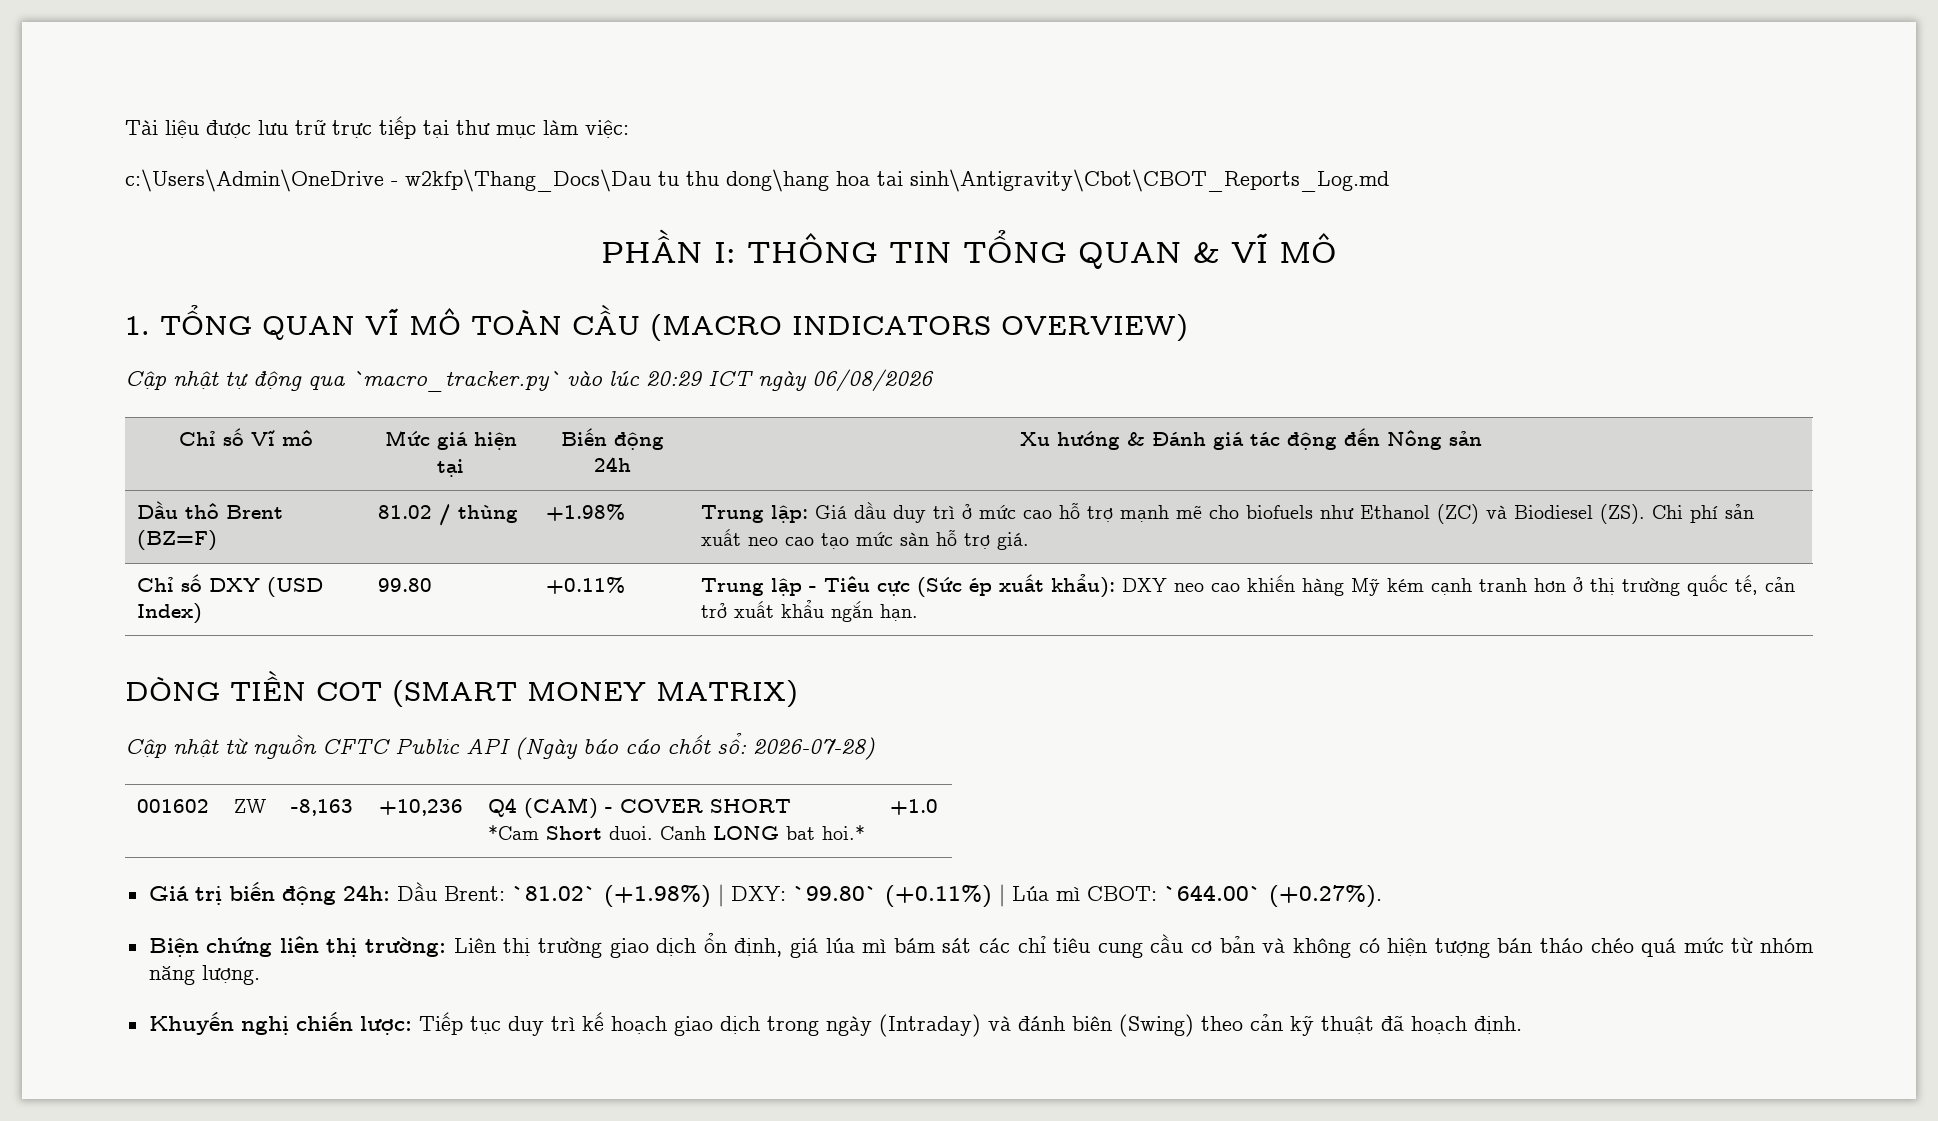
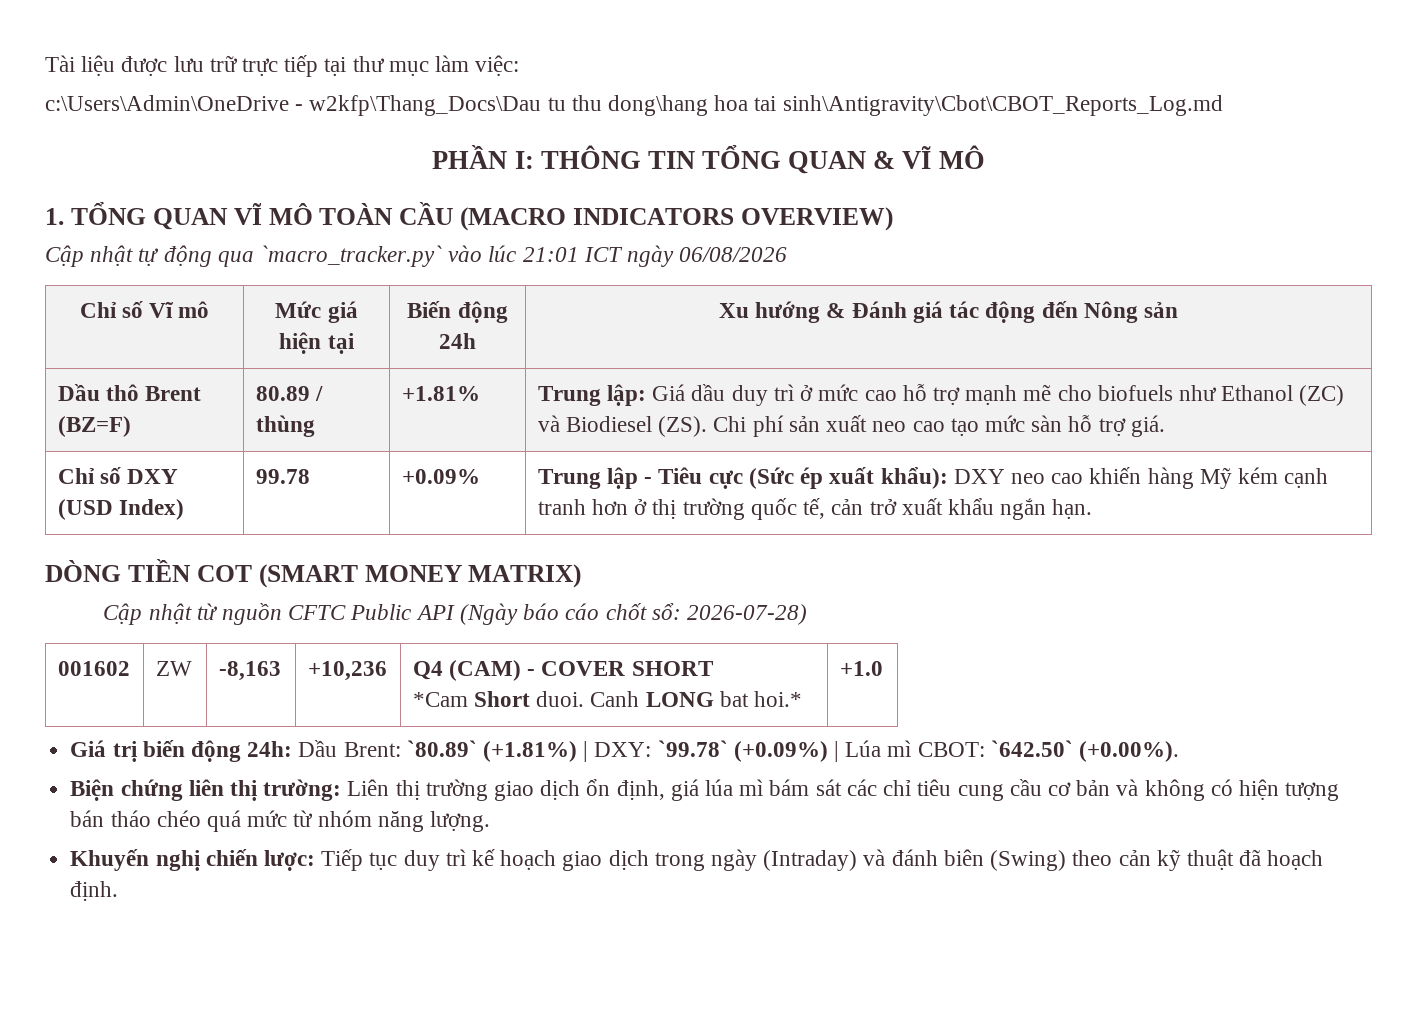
[646,371,702,386] 20:29 -> [522,247,579,262] 21:01
[378,505,433,519] 81.02 -> [255,386,310,401] 80.89
[546,504,626,521] +1.98% -> [401,386,480,401] +1.81%
[378,578,433,592] [546,577,626,594] 99.80 | +0.11% -> [255,469,310,484] [401,469,480,484] 99.78 | +0.09%
[511,884,992,908] `81.02` (+1.98%) | DXY: `99.80` (+0.11%) -> [406,740,828,762] `80.89` (+1.81%) | DXY: `99.78` (+0.09%)
[1163,885,1382,908] `644.00` (+0.27%). -> [990,740,1180,762] `642.50` (+0.00%).

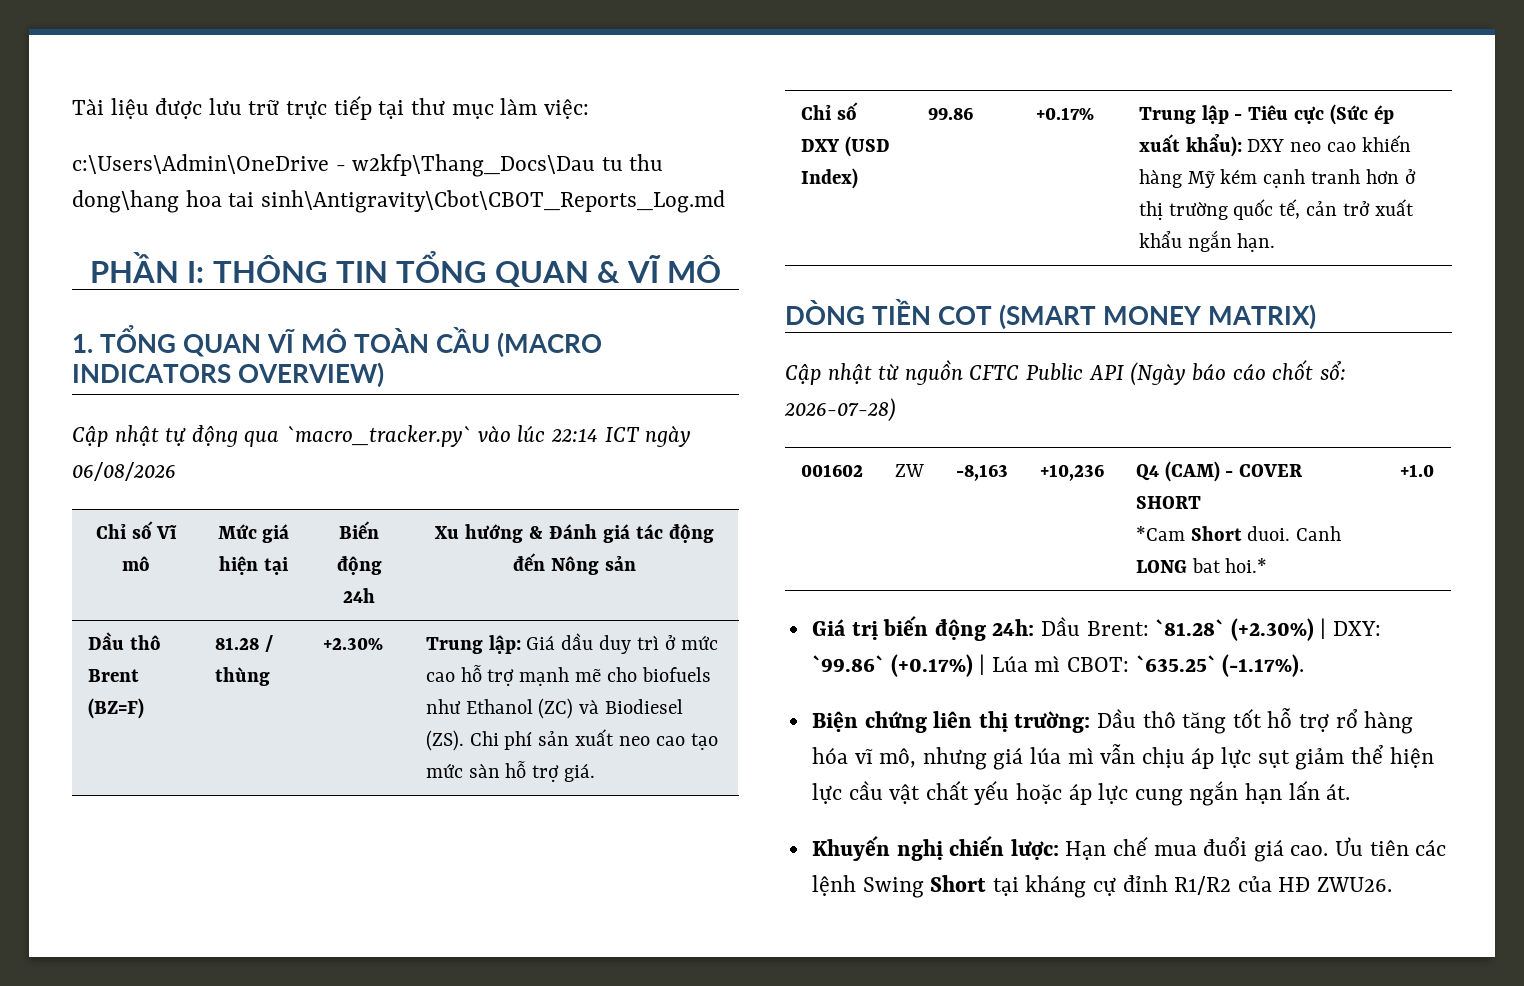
[522,247,579,262] 21:01 -> [550,428,598,442] 22:14
[255,386,310,401] 80.89 -> [214,637,259,650] 81.28
[401,386,480,401] +1.81% -> [322,637,383,650] +2.30%
[255,469,310,484] [401,469,480,484] 99.78 | +0.09% -> [927,107,973,120] [1035,107,1094,120] 99.86 | +0.17%
[406,740,828,762] `80.89` (+1.81%) | DXY: `99.78` (+0.09%) -> [1155,618,1382,641] [811,654,973,677] `81.28` (+2.30%) | DXY: `99.86` (+0.17%)
[990,740,1180,762] `642.50` (+0.00%). -> [1135,654,1305,677] `635.25` (-1.17%).
[347,779,1340,801] [70,810,490,832] [70,849,1324,871] [70,881,119,901] Liên thị trường giao dịch ổn định, giá lúa mì bám sát các chỉ tiêu cung cầu cơ bản và không có hiện tượng bán tháo chéo quá mức từ nhóm năng lượng. // Khuyến nghị chiến lược: Tiếp tục duy trì kế hoạch giao dịch trong ngày (Intraday) và đánh biên (Swing) theo cản kỹ thuật đã hoạch định. -> [1097,708,1414,734] [811,744,1434,770] [811,781,1351,806] [811,836,1447,862] [811,875,1393,898] Dầu thô tăng tốt hỗ trợ rổ hàng hóa vĩ mô, nhưng giá lúa mì vẫn chịu áp lực sụt giảm thể hiện lực cầu vật chất yếu hoặc áp lực cung ngắn hạn lấn át. // Khuyến nghị chiến lược: Hạn chế mua đuổi giá cao. Ưu tiên các lệnh Swing Short tại kháng cự đỉnh R1/R2 của HĐ ZWU26.

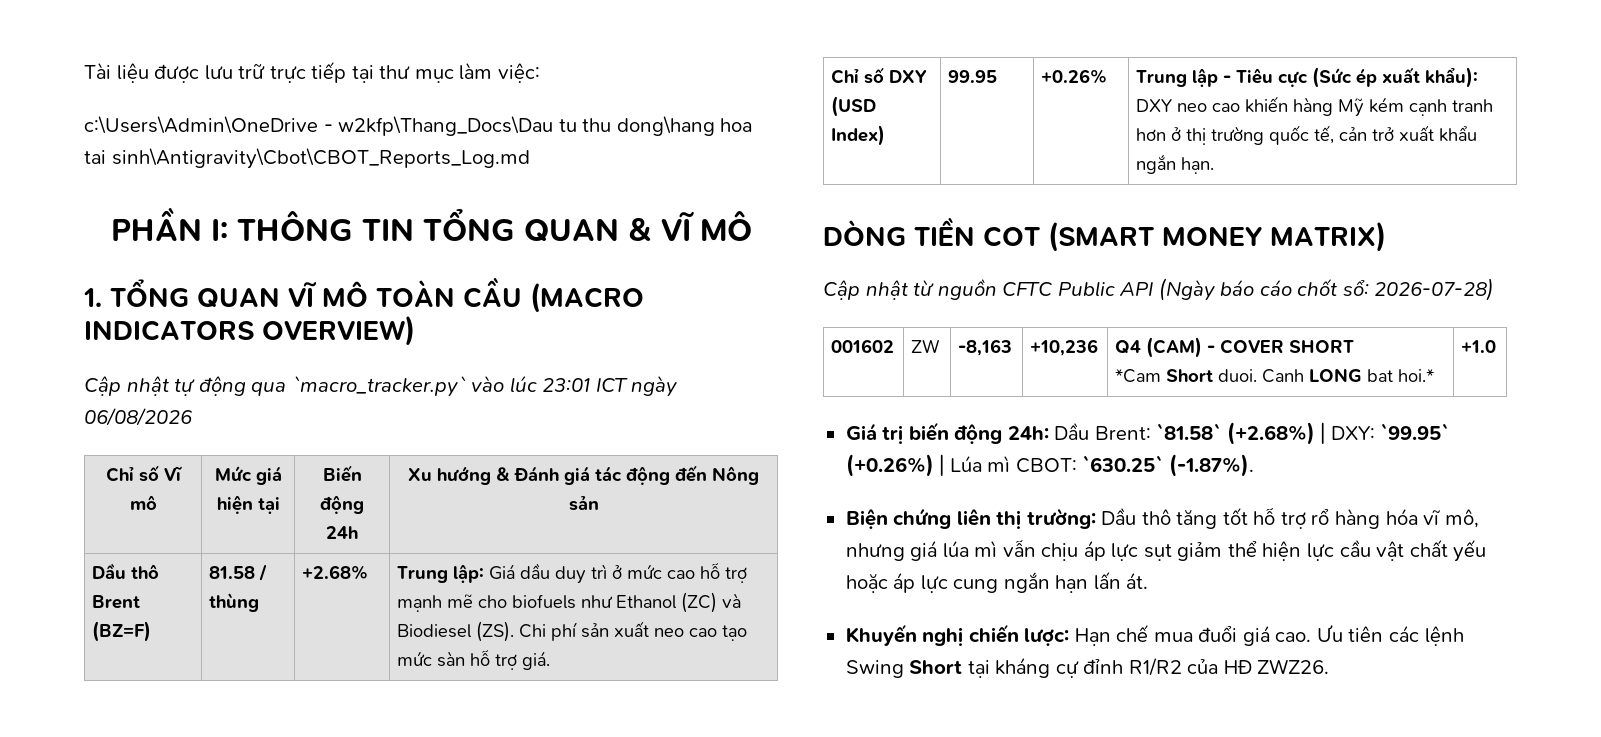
[550,428,598,442] 22:14 -> [542,378,591,392] 23:01
[214,637,259,650] 81.28 -> [209,566,256,579] 81.58
[322,637,383,650] +2.30% -> [302,565,370,580] +2.68%
[927,107,973,120] [1035,107,1094,120] 99.86 | +0.17% -> [948,70,998,83] [1041,69,1109,84] 99.95 | +0.26%
[1155,618,1382,641] [811,654,973,677] `81.28` (+2.30%) | DXY: `99.86` (+0.17%) -> [1156,422,1450,445] [845,454,934,477] `81.58` (+2.68%) | DXY: `99.95` (+0.26%)
[1135,654,1305,677] `635.25` (-1.17%). -> [1082,454,1254,477] `630.25` (-1.87%).
[1317,877,1393,892] ZWU26. -> [1257,659,1330,674] ZWZ26.

